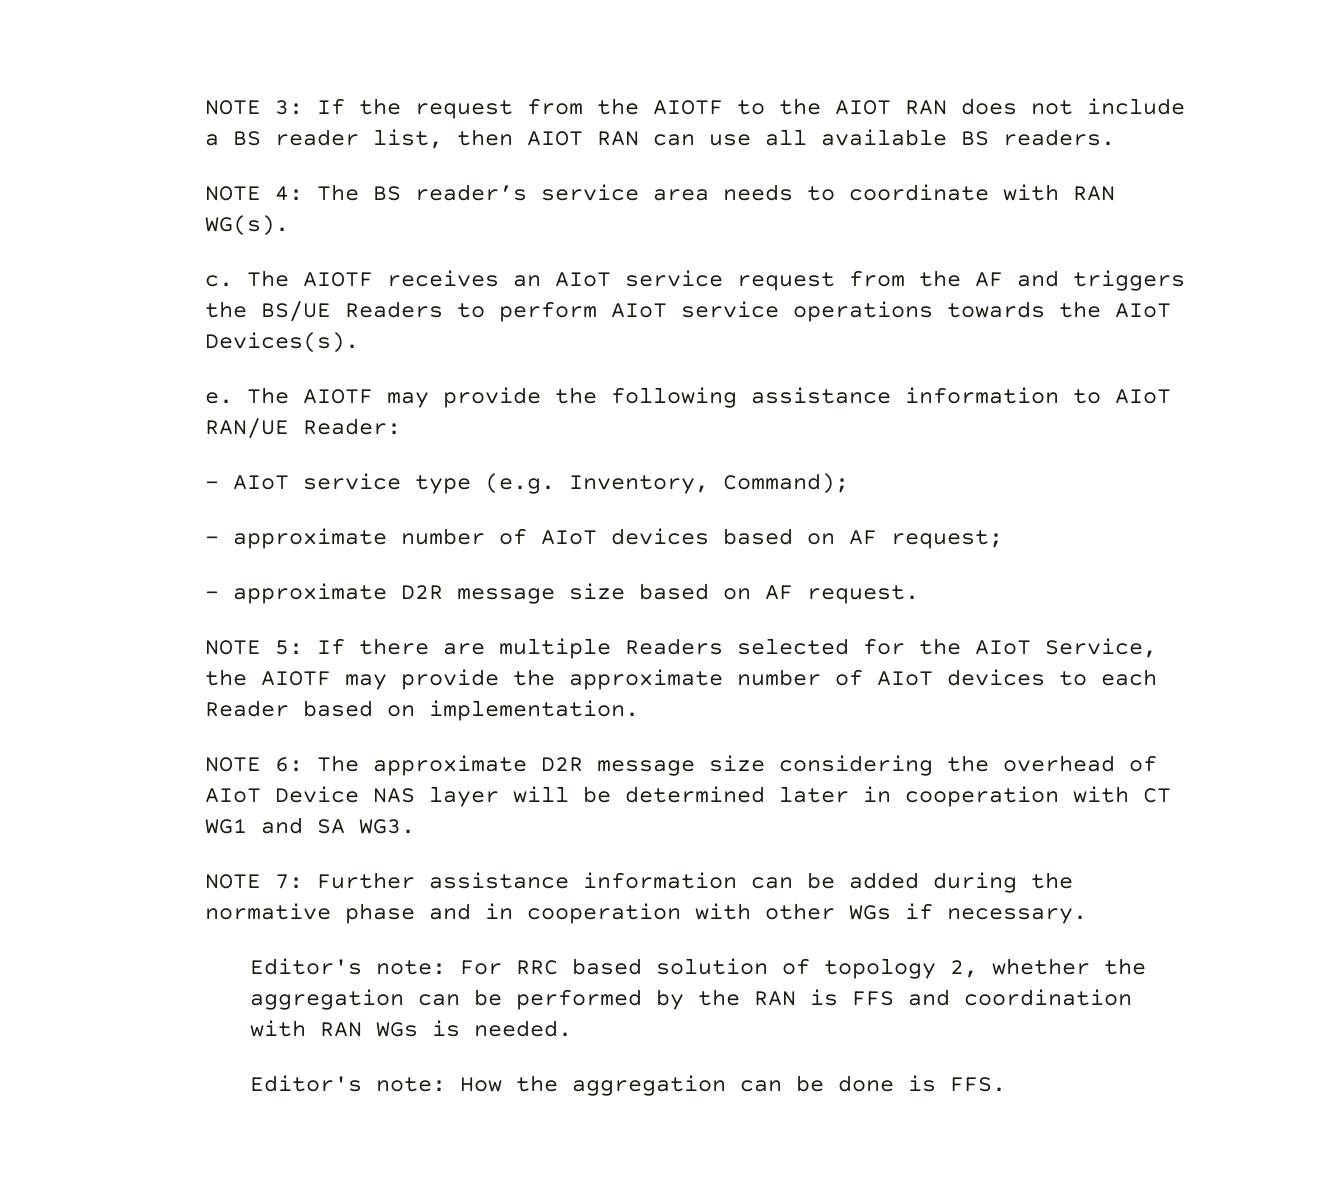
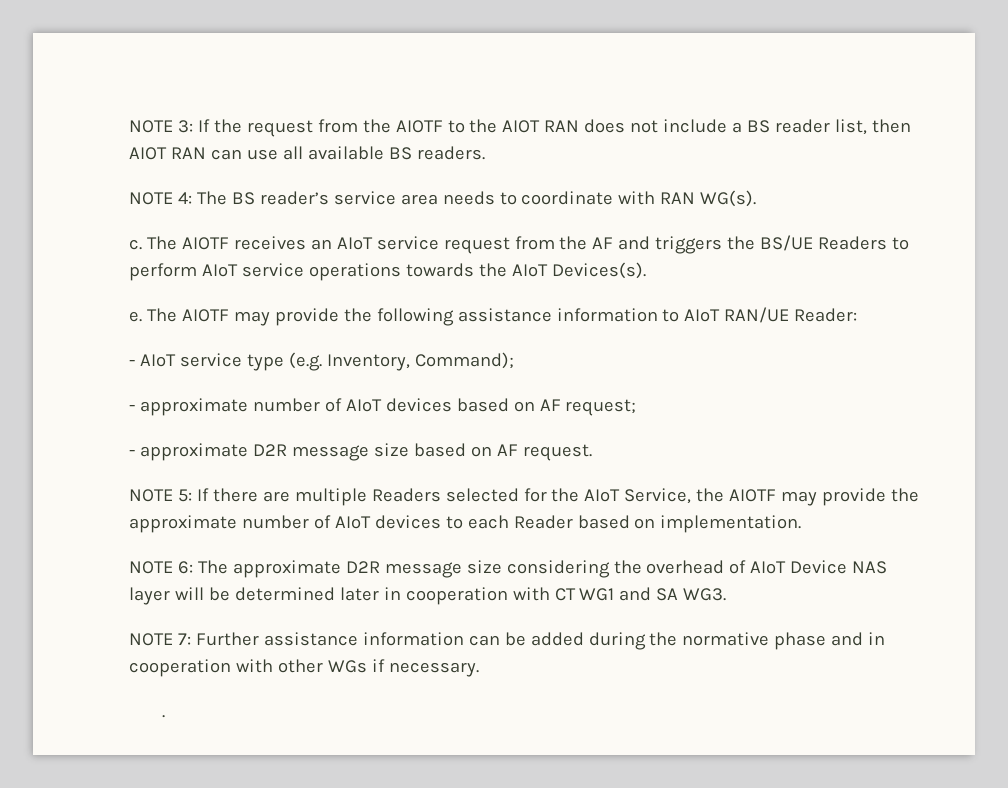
[249,958,1146,979] [249,989,1132,1010] [249,1020,572,1037] [249,1075,1006,1096] Editor's note: For RRC based solution of topology 2, whether the aggregation can be performed by the RAN is FFS and coordination with RAN WGs is needed. // Editor's note: How the aggregation can be done is FFS. -> [161,715,165,718] .

